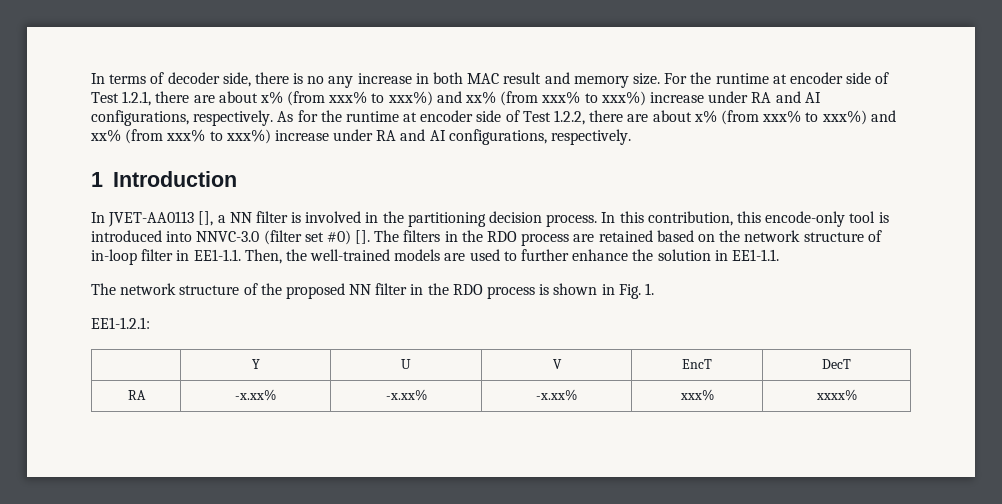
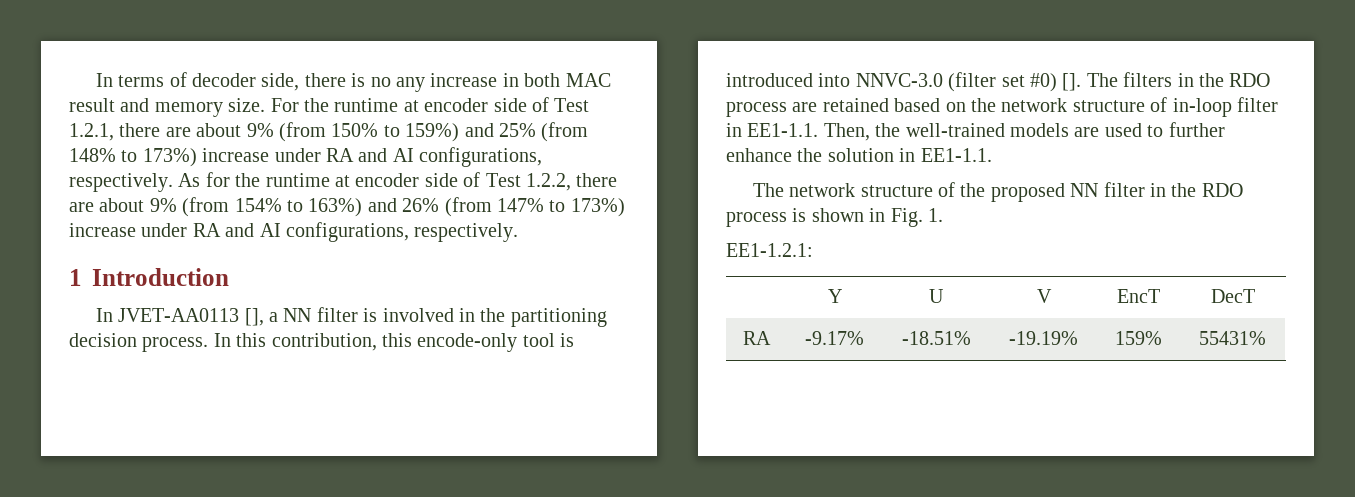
[259,91,646,106] x% (from xxx% to xxx%) and xx% (from xxx% to xxx%) -> [246,122,589,142] [69,148,197,167] 9% (from 150% to 159%) and 25% (from 148% to 173%)
[693,110,896,125] [90,129,271,144] x% (from xxx% to xxx%) and xx% (from xxx% to xxx%) -> [149,197,625,217] 9% (from 154% to 163%) and 26% (from 147% to 173%)
[234,389,276,401] [385,389,427,401] [536,389,577,401] [679,389,714,401] [815,389,857,401] -x.xx% | -x.xx% | -x.xx% | xxx% | xxxx% -> [805,331,864,345] [901,331,971,345] [1009,331,1078,345] [1115,331,1162,345] [1199,331,1266,345] -9.17% | -18.51% | -19.19% | 159% | 55431%

